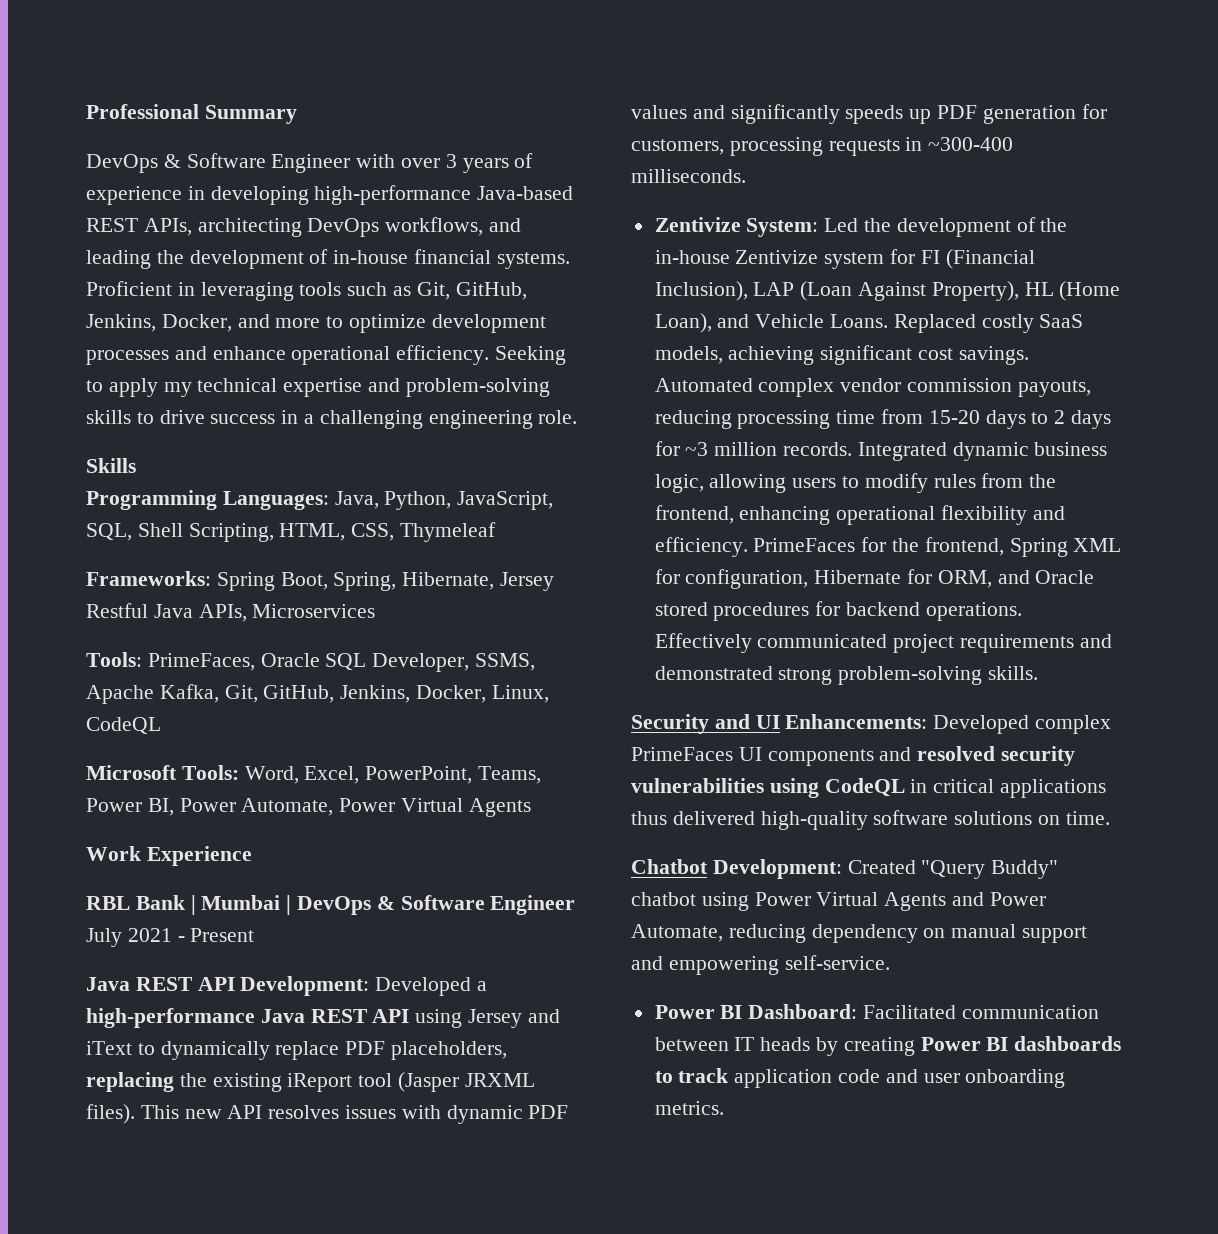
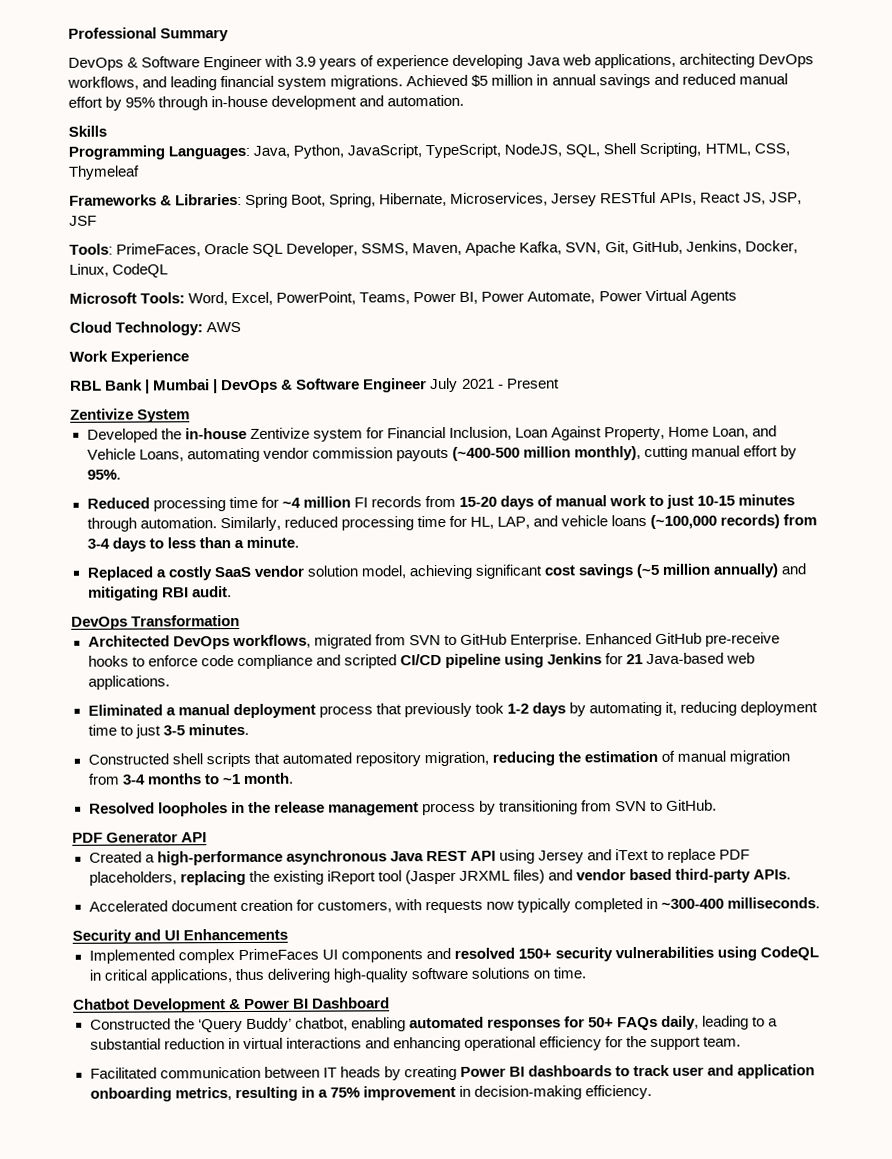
[401,154,457,168] over 3 -> [295,56,317,67] 3.9
[187,185,574,205] [86,218,192,236] in developing high-performance Java-based REST APIs, -> [452,53,676,69] developing Java web applications,
[156,249,570,269] [86,281,527,301] [86,314,546,333] [86,345,567,365] [86,378,550,397] [86,410,578,429] the development of in-house financial systems. Proficient in leveraging tools such as Git, GitHub, Jenkins, Docker, and more to optimize development processes and enhance operational efficiency. Seeking to apply my technical expertise and problem-solving skills to drive success in a challenging engineering role. -> [220,73,788,90] [68,94,465,111] financial system migrations. Achieved $5 million in annual savings and reduced manual effort by 95% through in-house development and automation.
(554, 500) none -> [425,143,563,159] TypeScript, NodeJS,
[86,571,211,586] Frameworks: -> [69,193,243,206] Frameworks & Libraries:
[500,572,555,591] [86,603,376,622] Jersey Restful Java APIs, Microservices -> [450,191,802,207] [69,215,97,226] Microservices, Jersey RESTful APIs, React JS, JSP, JSF
(536, 662) none -> [412,242,463,256] Maven,
(219, 693) none -> [565,242,602,255] SVN,
(531, 807) none -> [69,321,242,336] // Cloud Technology: AWS
[86,976,472,996] Java REST API Development: Developed -> [70,408,191,423] [86,425,778,443] [86,445,798,463] [86,469,121,480] [86,494,796,512] [86,514,818,532] [86,536,299,552] [86,563,807,581] [87,586,232,601] [71,615,241,630] [87,632,781,650] [87,652,756,670] [87,675,170,690] [87,701,819,719] [87,723,249,739] [87,750,791,768] [87,772,293,785] [88,799,718,817] [72,832,208,843] [88,851,142,863] Zentivize System // Developed the in-house Zentivize system for Financial Inclusion, Loan Against Property, Home Loan, and Vehicle Loans, automating vendor commission payouts (~400-500 million monthly), cutting manual effort by 95%. // Reduced processing time for ~4 million FI records from 15-20 days of manual work to just 10-15 minutes through automation. Similarly, reduced processing time for HL, LAP, and vehicle loans (~100,000 records) from 3-4 days to less than a minute. // Replaced a costly SaaS vendor solution model, achieving significant cost savings (~5 million annually) and mitigating RBI audit. // DevOps Transformation // Architected DevOps workflows, migrated from SVN to GitHub Enterprise. Enhanced GitHub pre-receive hooks to enforce code compliance and scripted CI/CD pipeline using Jenkins for 21 Java-based web applications. // Eliminated a manual deployment process that previously took 1-2 days by automating it, reducing deployment time to just 3-5 minutes. // Constructed shell scripts that automated repository migration, reducing the estimation of manual migration from 3-4 months to ~1 month. // Resolved loopholes in the release management process by transitioning from SVN to GitHub. // PDF Generator API // Created
(255, 1018) none -> [285,850,387,865] asynchronous
[160,1041,270,1060] dynamically -> (665, 854) none
[86,1104,569,1124] [631,104,1107,124] [631,137,1014,156] [631,169,746,183] [654,217,1068,237] [654,249,1035,269] [654,281,1121,301] [654,313,1084,333] [654,345,1029,365] [654,378,1091,397] [654,409,1112,429] [654,441,1108,461] [654,473,1057,493] [654,505,1065,525] [654,537,1122,557] [654,569,1095,589] [654,601,1022,621] [654,633,1112,653] [654,666,1039,685] files). This new API resolves issues with dynamic PDF values and significantly speeds up PDF generation for customers, processing requests in ~300-400 milliseconds. // Zentivize System: Led the development of the in-house Zentivize system for FI (Financial Inclusion), LAP (Loan Against Property), HL (Home Loan), and Vehicle Loans. Replaced costly SaaS models, achieving significant cost savings. Automated complex vendor commission payouts, reducing processing time from 15-20 days to 2 days for ~3 million records. Integrated dynamic business logic, allowing users to modify rules from the frontend, enhancing operational flexibility and efficiency. PrimeFaces for the frontend, Spring XML for configuration, Hibernate for ORM, and Oracle stored procedures for backend operations. Effectively communicated project requirements and demonstrated strong problem-solving skills. -> [512,868,792,884] [88,897,821,914] files) and vendor based third-party APIs. // Accelerated document creation for customers, with requests now typically completed in ~300-400 milliseconds.
[785,714,1030,734] Enhancements: Developed -> [183,928,289,941] [88,949,175,964] Enhancements // Implemented
(996, 753) none -> [517,948,552,959] 150+
[1000,779,1107,798] [631,811,755,825] applications thus delivered -> [149,968,330,984] applications, thus delivering
[712,859,1059,879] [631,892,1046,911] [631,924,1088,943] [631,955,890,975] [654,1004,858,1019] Development: Created "Query Buddy" chatbot using Power Virtual Agents and Power Automate, reducing dependency on manual support and empowering self-service. // Power BI Dashboard: -> [133,997,391,1013] [89,1015,779,1033] [89,1036,742,1052] Development & Power BI Dashboard // Constructed the ‘Query Buddy’ chatbot, enabling automated responses for 50+ FAQs daily, leading to a substantial reduction in virtual interactions and enhancing operational efficiency for the support team. //
[734,1069,1066,1088] [654,1101,724,1115] application code and user onboarding metrics. -> [672,1064,816,1079] [89,1085,652,1102] user and application onboarding metrics, resulting in a 75% improvement in decision-making efficiency.

